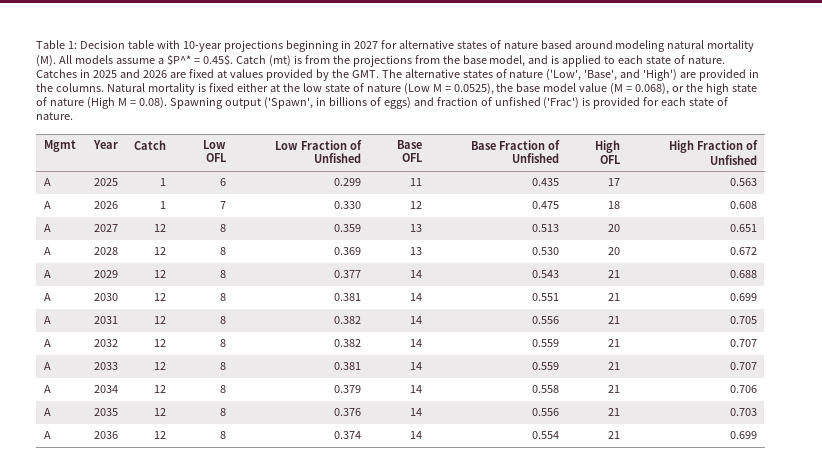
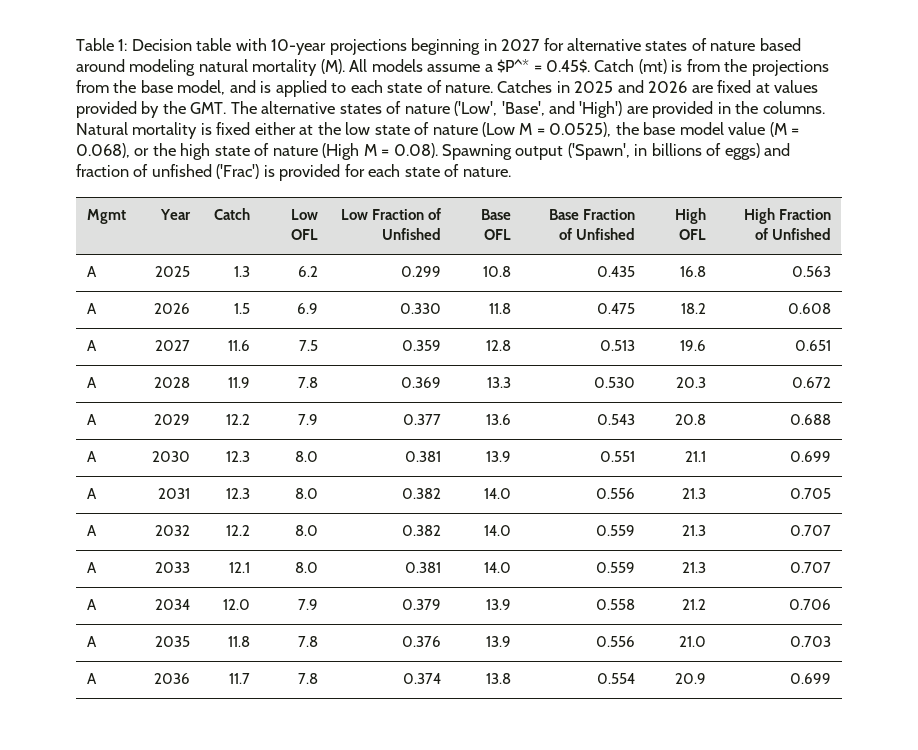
[160,178,167,186] [220,178,227,186] 1 | 6 -> [233,266,250,277] [297,266,318,277] 1.3 | 6.2
[410,178,423,186] 11 -> [482,266,511,277] 10.8
[608,178,621,186] 17 -> [679,266,706,277] 16.8
[160,201,167,209] [220,201,227,209] 1 | 7 -> [233,303,250,314] [296,303,318,314] 1.5 | 6.9
[410,201,423,209] 12 -> [488,303,511,314] 11.8
[608,201,621,209] 18 -> [680,303,706,314] 18.2
[154,224,167,232] [220,224,227,232] 12 | 8 -> [227,340,250,351] [298,340,318,351] 11.6 | 7.5
[410,224,423,232] 13 -> [485,340,511,351] 12.8
[608,224,621,232] 20 -> [679,340,706,351] 19.6
[154,247,167,255] [220,247,227,255] 12 | 8 -> [227,377,250,388] [297,377,318,388] 11.9 | 7.8
[410,247,423,255] 13 -> [486,377,511,388] 13.3
[608,247,621,255] 20 -> [675,377,706,388] 20.3
[154,270,167,278] [220,270,227,278] 12 | 8 -> [225,414,250,425] [297,414,318,425] 12.2 | 7.9
[410,270,423,278] 14 -> [485,414,511,425] 13.6
[608,270,621,278] 21 -> [674,414,706,425] 20.8
[154,293,167,301] [220,293,227,301] [334,293,362,301] [410,293,423,301] 12 | 8 | 0.381 | 14 -> [225,451,250,462] [294,451,318,462] [404,451,441,462] [485,451,511,462] 12.3 | 8.0 | 0.381 | 13.9
[608,293,621,301] 21 -> [684,451,706,462] 21.1
[154,316,167,324] [220,316,227,324] [334,316,362,324] [410,316,423,324] [532,316,560,324] [608,316,621,324] 12 | 8 | 0.382 | 14 | 0.556 | 21 -> [225,488,250,499] [294,488,318,499] [401,488,441,499] [483,488,511,499] [595,488,635,499] [681,488,706,499] 12.3 | 8.0 | 0.382 | 14.0 | 0.556 | 21.3
[154,339,167,347] [220,339,227,347] [334,339,362,347] [410,339,423,347] [532,339,560,347] [608,339,621,347] 12 | 8 | 0.382 | 14 | 0.559 | 21 -> [225,525,250,536] [294,525,318,536] [401,525,441,536] [483,525,511,536] [595,525,635,536] [681,525,706,536] 12.2 | 8.0 | 0.382 | 14.0 | 0.559 | 21.3
[154,362,167,370] [220,362,227,370] [334,362,362,370] [410,362,423,370] [532,362,560,370] [608,362,621,370] 12 | 8 | 0.381 | 14 | 0.559 | 21 -> [228,562,250,573] [294,562,318,573] [404,562,441,573] [483,562,511,573] [595,562,635,573] [681,562,706,573] 12.1 | 8.0 | 0.381 | 14.0 | 0.559 | 21.3
[154,385,167,393] [220,385,227,393] 12 | 8 -> [222,599,250,610] [297,599,318,610] 12.0 | 7.9
[410,385,423,393] 14 -> [485,599,511,610] 13.9
[608,385,621,393] 21 -> [681,599,706,610] 21.2
[154,408,167,416] [220,408,227,416] 12 | 8 -> [227,636,250,647] [297,636,318,647] 11.8 | 7.8
[410,408,423,416] [532,408,560,416] [608,408,621,416] 14 | 0.556 | 21 -> [485,636,511,647] [595,636,635,647] [678,636,706,647] 13.9 | 0.556 | 21.0
[154,431,167,439] [220,431,227,439] 12 | 8 -> [228,673,250,684] [297,673,318,684] 11.7 | 7.8
[410,431,423,439] 14 -> [485,673,511,684] 13.8
[608,431,621,439] 21 -> [674,673,706,684] 20.9

